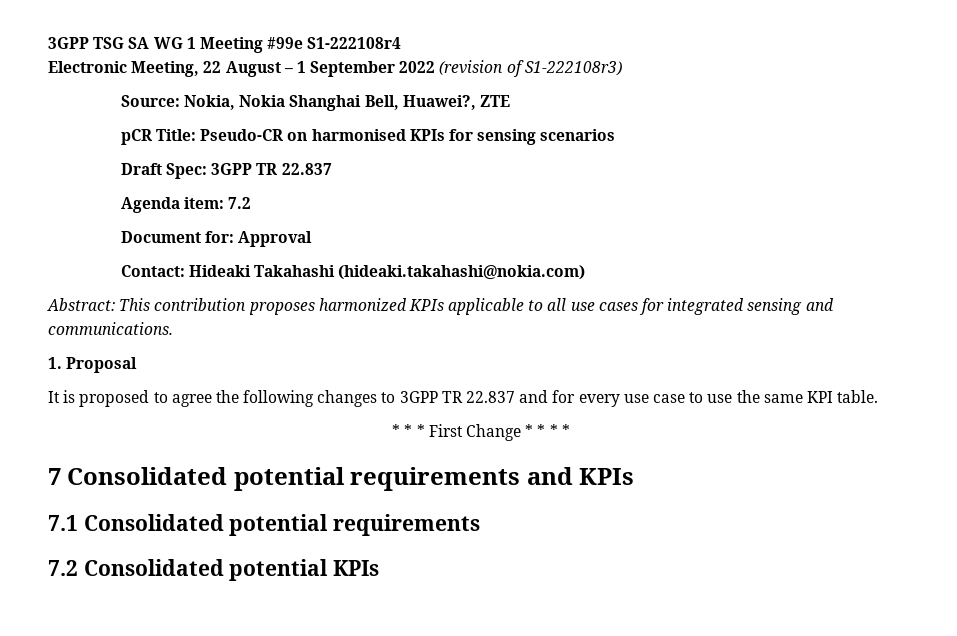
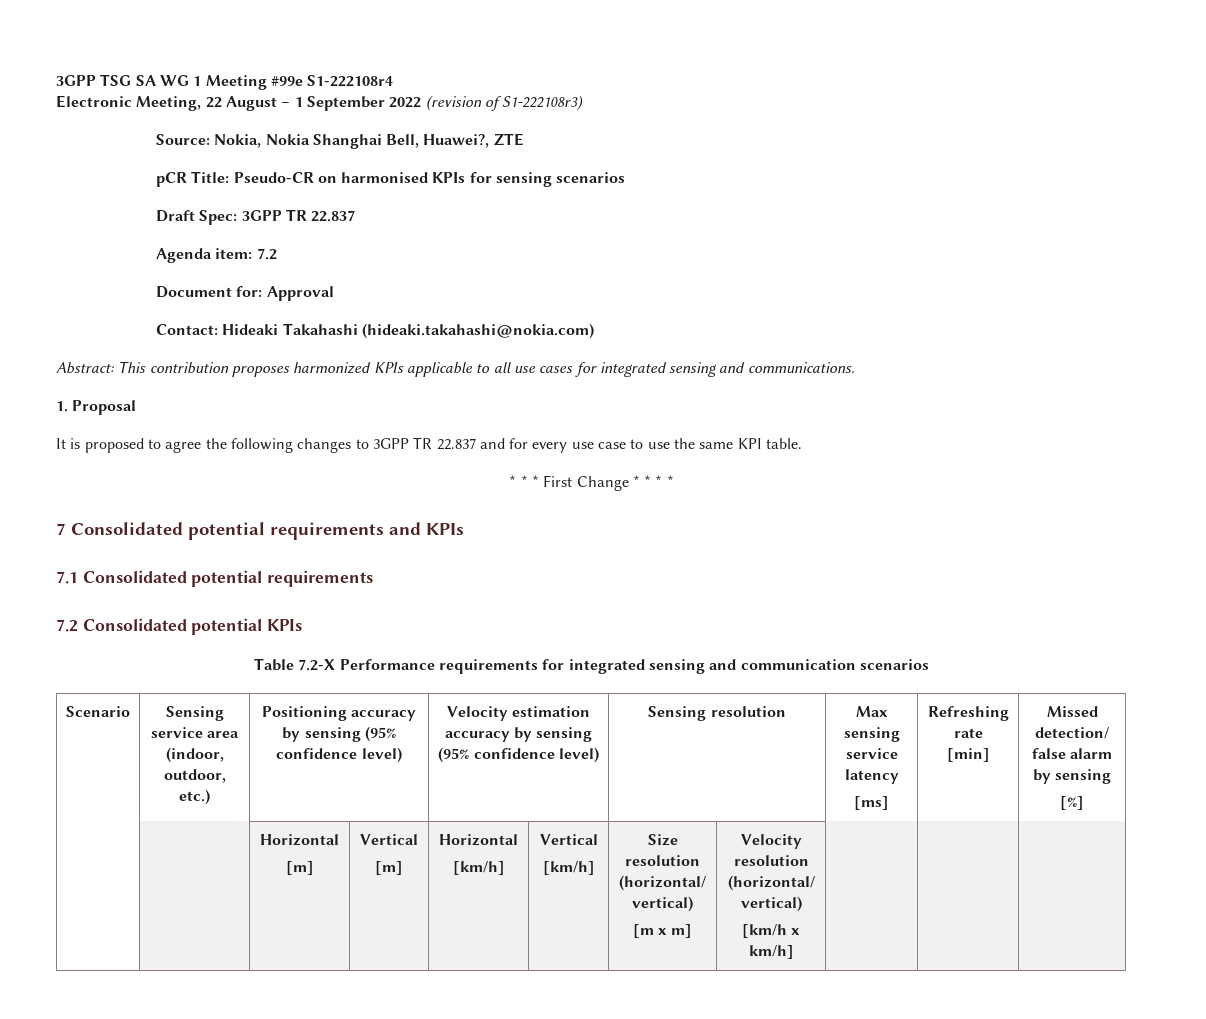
(380, 568) none -> [254,658,929,674] [66,706,130,717] [165,706,224,721] [150,727,240,738] [165,747,224,763] [163,769,226,783] [179,789,210,805] [261,706,417,721] [282,726,396,742] [276,747,402,763] [446,706,591,721] [444,727,593,742] [438,747,599,763] [648,706,786,721] [855,706,888,717] [843,727,900,742] [845,748,898,759] [844,769,899,784] [854,796,889,810] [927,706,1009,721] [953,728,983,738] [946,748,990,762] [1046,706,1098,717] [1035,727,1109,739] [1031,748,1113,759] [1032,769,1112,784] [1060,796,1084,810] [260,834,339,846] [285,861,314,875] [360,834,418,845] [375,861,403,875] [439,834,518,846] [452,861,505,875] [539,834,598,845] [542,861,595,875] [647,834,678,846] [625,855,700,866] [619,875,706,891] [632,896,693,912] [632,924,693,938] [740,834,802,849] [733,855,809,866] [727,875,815,891] [740,896,802,912] [741,924,801,938] [748,945,794,959] // Table 7.2-X Performance requirements for integrated sensing and communication scenarios // Scenario | Sensing service area (indoor, outdoor, etc.) | Positioning accuracy by sensing (95% confidence level) | Velocity estimation accuracy by sensing (95% confidence level) | Sensing resolution | Max sensing service latency // [ms] | Refreshing rate // [min] | Missed detection/ false alarm by sensing // [%] // | | Horizontal // [m] | Vertical // [m] | Horizontal // [km/h] | Vertical // [km/h] | Size resolution (horizontal/ vertical) // [m x m] | Velocity resolution (horizontal/ vertical) // [km/h x km/h] | | |

